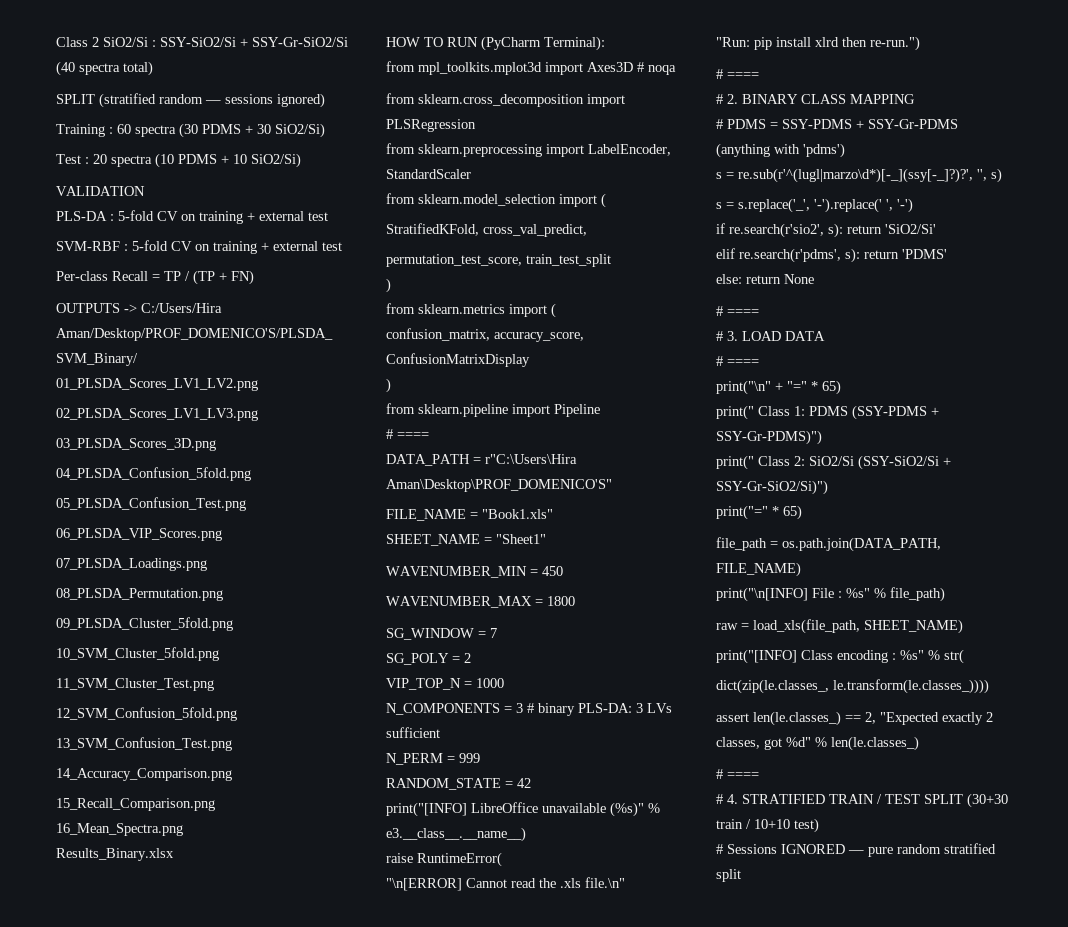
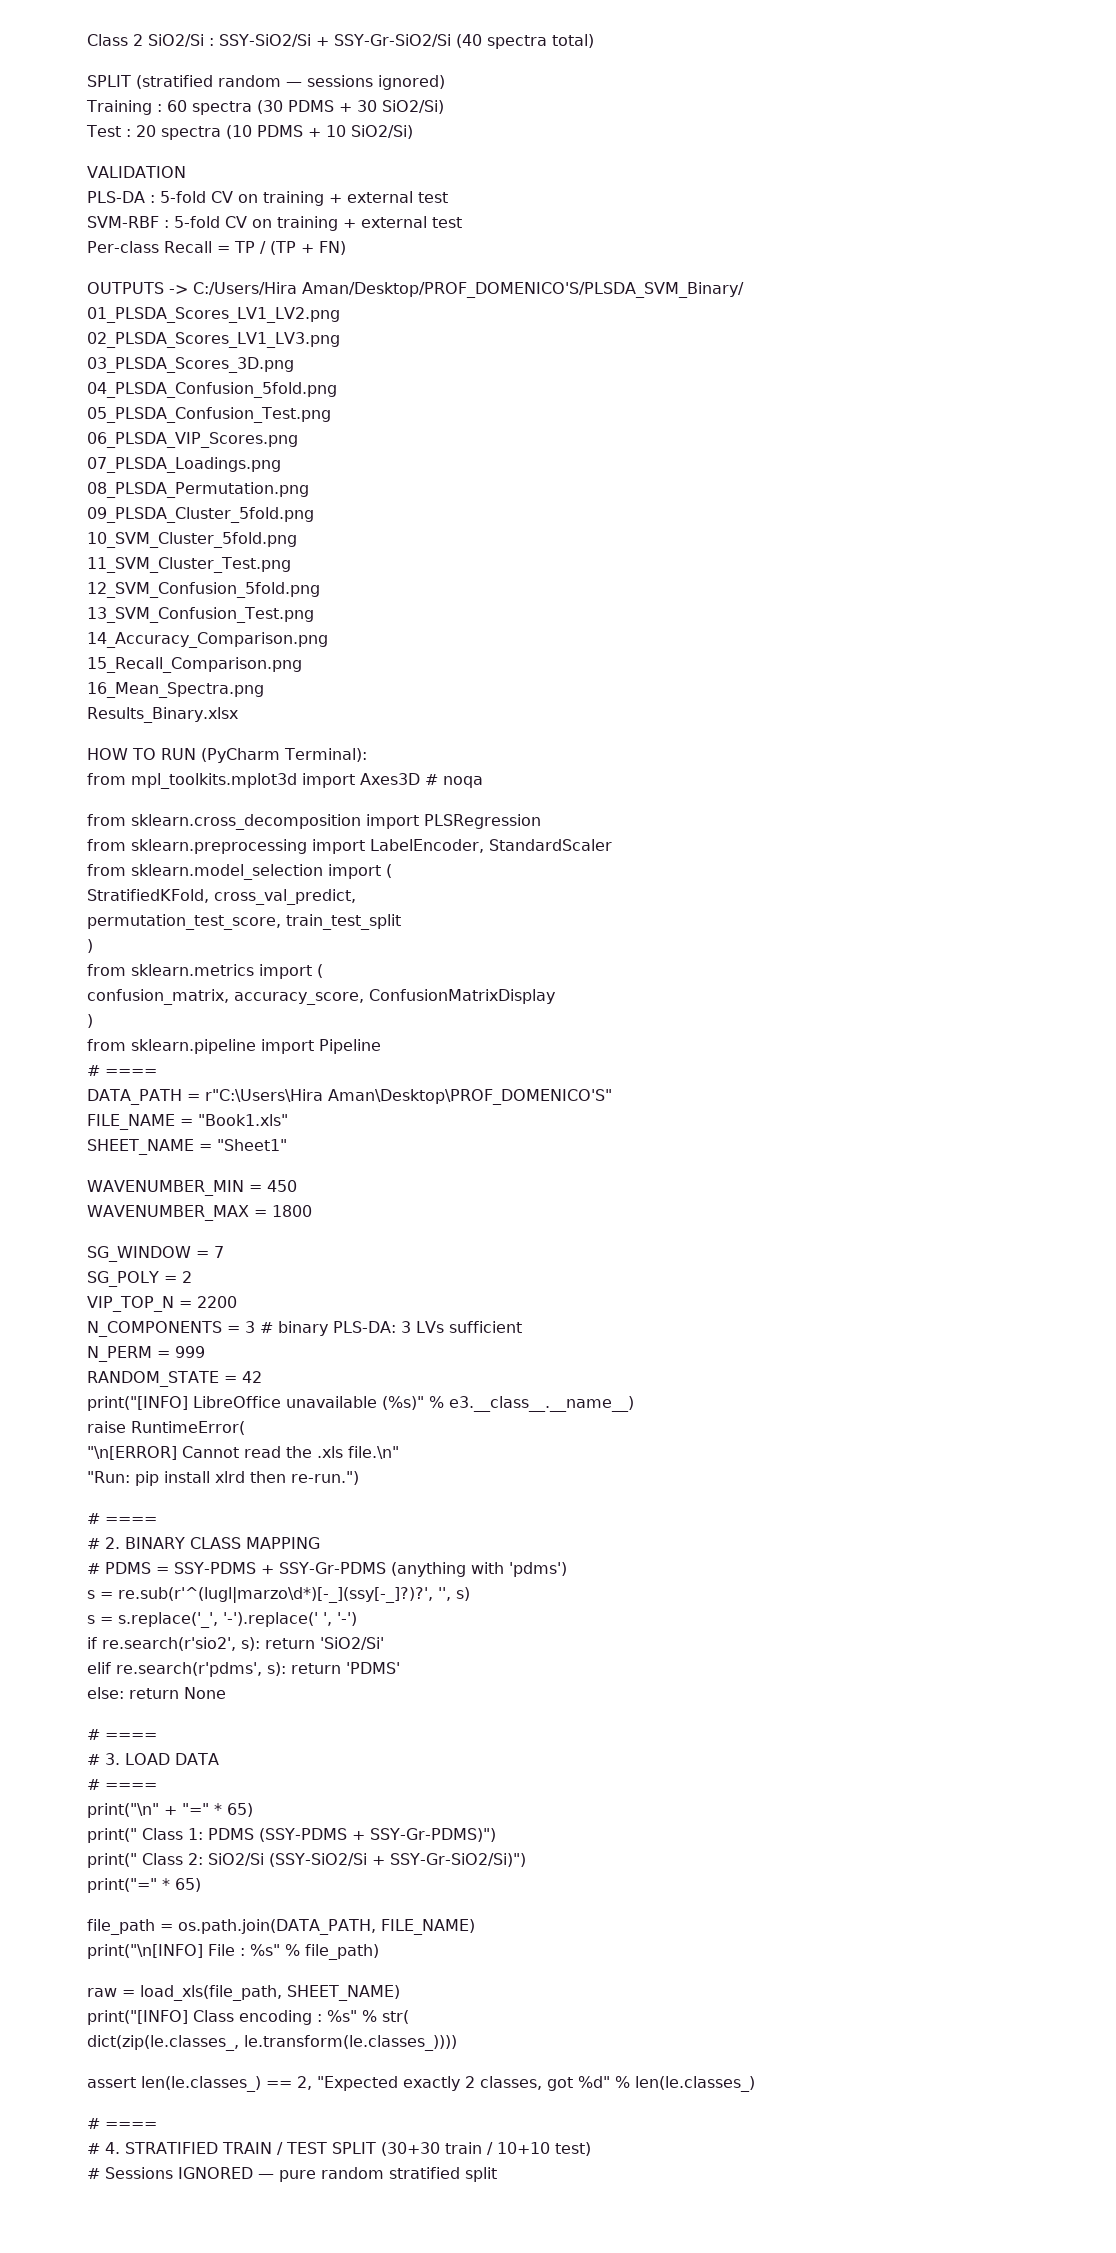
[476,678,504,688] 1000 -> [197,1296,237,1308] 2200

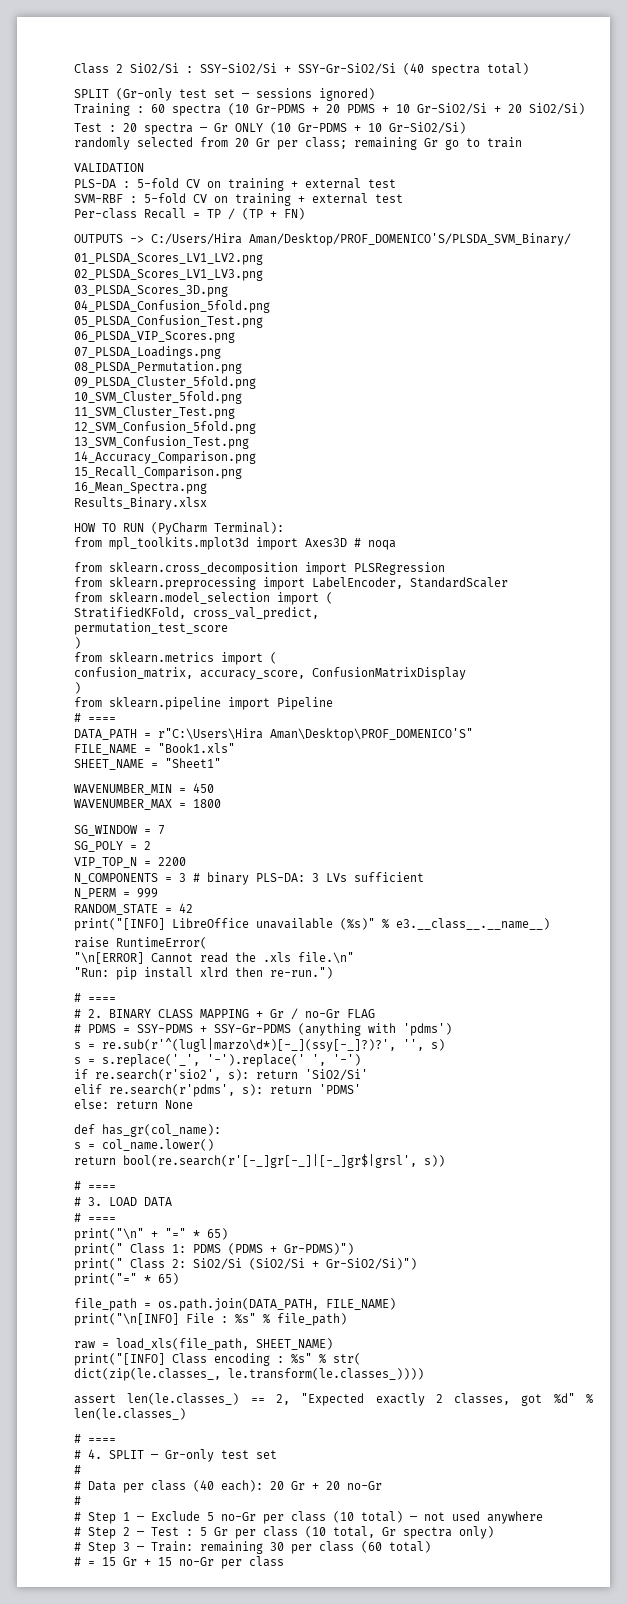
[136,75,281,89] (stratified random -> [116,88,235,101] (Gr-only test set
[256,100,377,114] (30 PDMS + 30 -> [228,103,522,115] (10 Gr-PDMS + 20 PDMS + 10 Gr-SiO2/Si + 20
[225,125,413,139] (10 PDMS + 10 SiO2/Si) -> [200,122,466,134] [74,137,522,150] — Gr ONLY (10 Gr-PDMS + 10 Gr-SiO2/Si) // randomly selected from 20 Gr per class; remaining Gr go to train
[87,914,401,930] permutation_test_score, train_test_split -> [74,622,228,635] permutation_test_score
(320, 1543) none -> [256,1008,375,1020] + Gr / no-Gr FLAG
(226, 1693) none -> [74,1124,221,1137] [74,1139,214,1151] [74,1154,445,1168] // def has_gr(col_name): // s = col_name.lower() // return bool(re.search(r'[-_]gr[-_]|[-_]gr$|grsl', s))
[259,1828,496,1842] (SSY-PDMS + SSY-Gr-PDMS)") -> [228,1243,354,1255] (PDMS + Gr-PDMS)")
[269,1853,526,1867] (SSY-SiO2/Si + SSY-Gr-SiO2/Si)") -> [249,1258,417,1270] (SiO2/Si + Gr-SiO2/Si)")
[125,2142,591,2156] [87,2167,497,2182] STRATIFIED TRAIN / TEST SPLIT (30+30 train / 10+10 test) // # Sessions IGNORED — pure random stratified split -> [109,1449,277,1462] [74,1465,81,1474] [74,1480,382,1493] [74,1496,81,1505] [74,1511,543,1524] [74,1526,494,1539] [74,1541,431,1554] [74,1556,284,1569] SPLIT — Gr-only test set // # // # Data per class (40 each): 20 Gr + 20 no-Gr // # // # Step 1 — Exclude 5 no-Gr per class (10 total) — not used anywhere // # Step 2 — Test : 5 Gr per class (10 total, Gr spectra only) // # Step 3 — Train: remaining 30 per class (60 total) // # = 15 Gr + 15 no-Gr per class

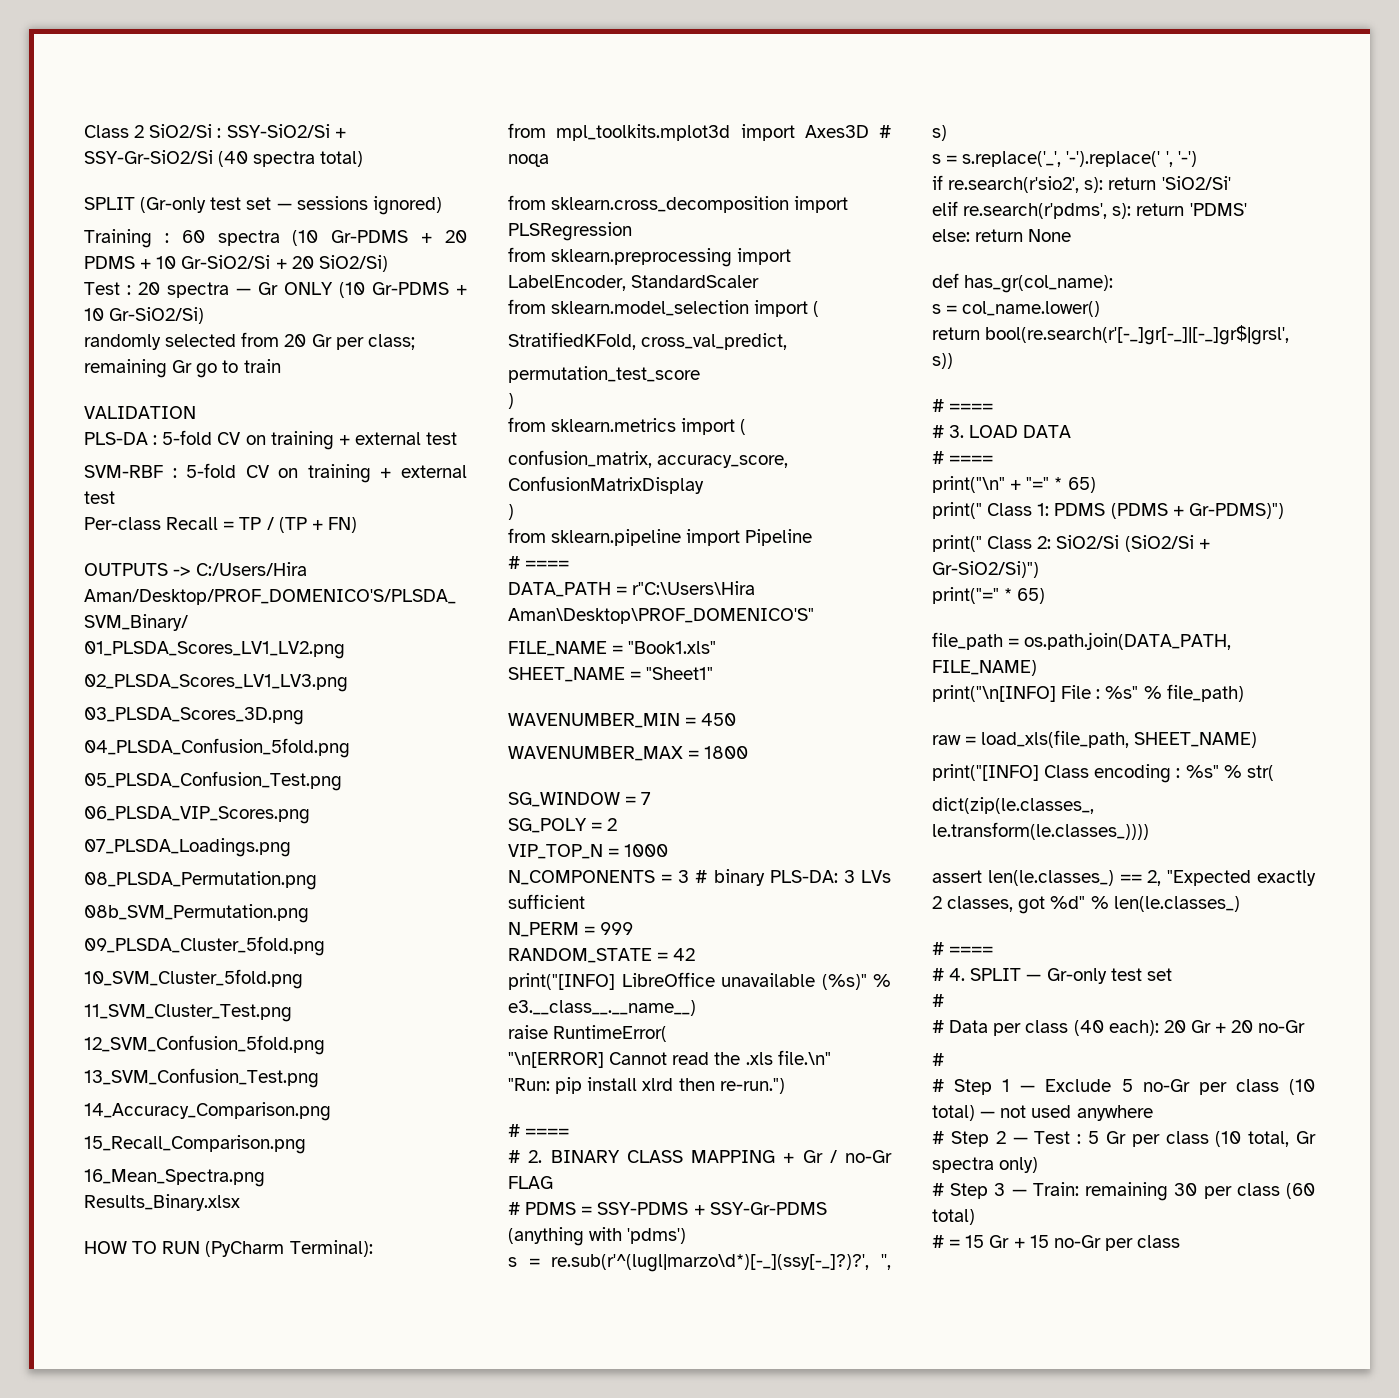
(242, 367) none -> [84,904,309,923] // 08b_SVM_Permutation.png
[158,857,186,866] 2200 -> [624,844,669,857] 1000

